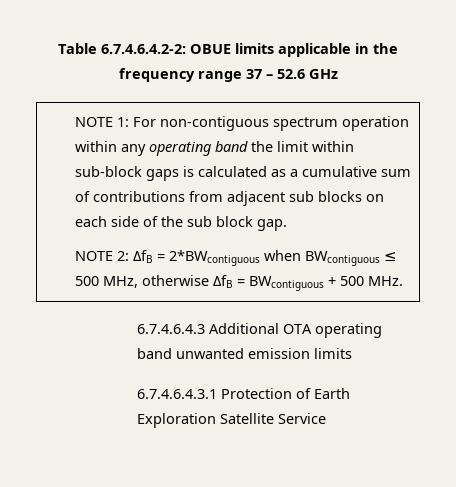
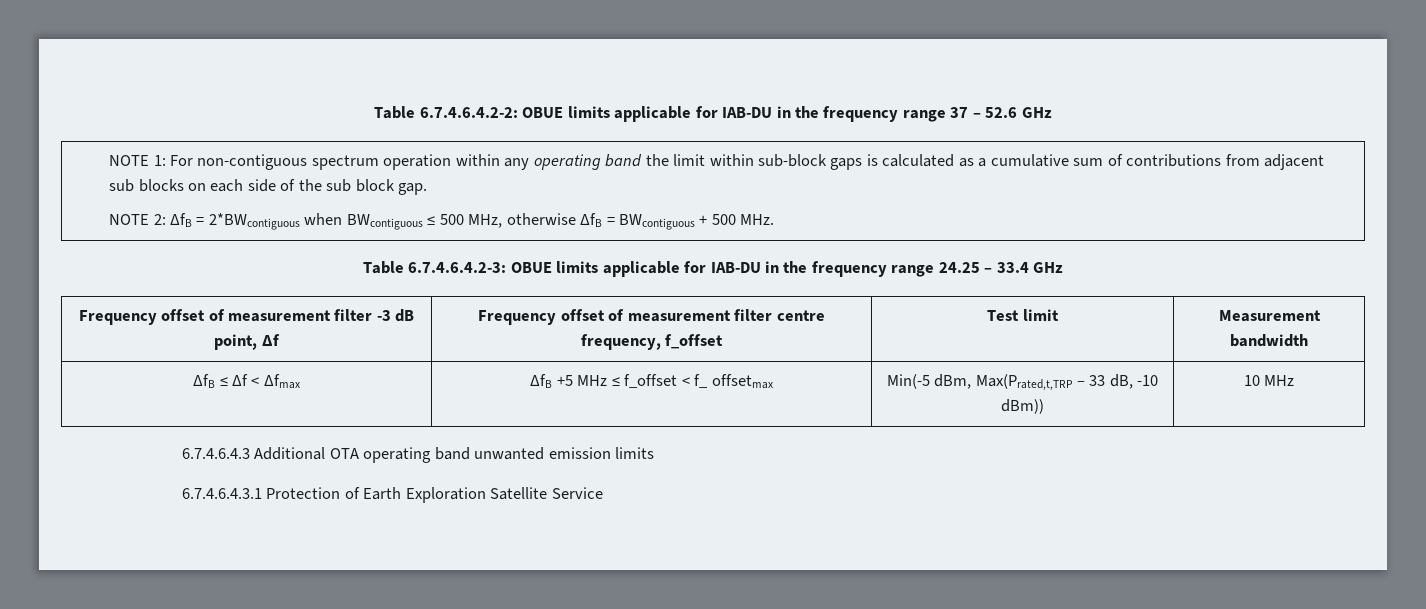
(351, 50) none -> [695,106,773,118] for IAB-DU
(403, 281) none -> [362,261,1064,277] [78,309,415,325] [214,334,280,350] [478,309,825,325] [580,334,724,350] [987,309,1059,321] [1218,310,1321,322] [1230,334,1308,347] [193,374,300,389] [530,374,773,389] [886,374,1159,390] [1001,399,1044,414] [1243,375,1295,386] // Table 6.7.4.6.4.2-3: OBUE limits applicable for IAB-DU in the frequency range 24.25 – 33.4 GHz // Frequency offset of measurement filter -3 dB point, Δf | Frequency offset of measurement filter centre frequency, f_offset | Test limit | Measurement bandwidth // ΔfB ≤ Δf < Δfmax | ΔfB +5 MHz ≤ f_offset < f_ offsetmax | Min(-5 dBm, Max(Prated,t,TRP – 33 dB, -10 dBm)) | 10 MHz

